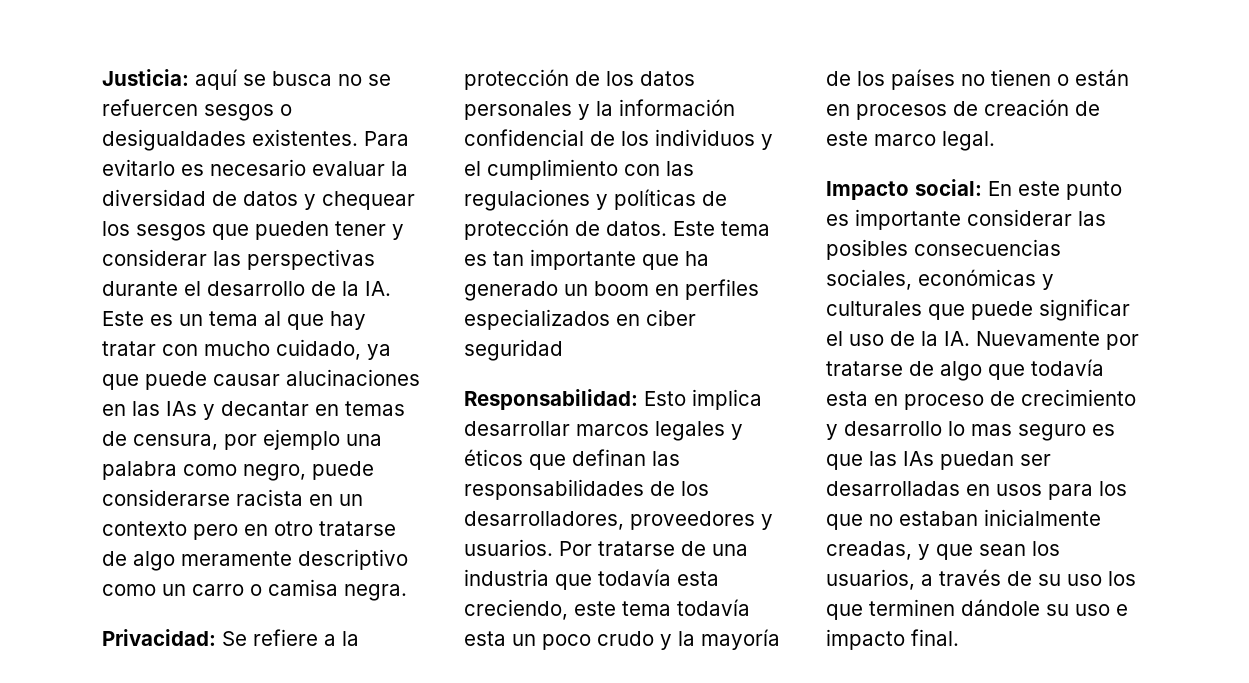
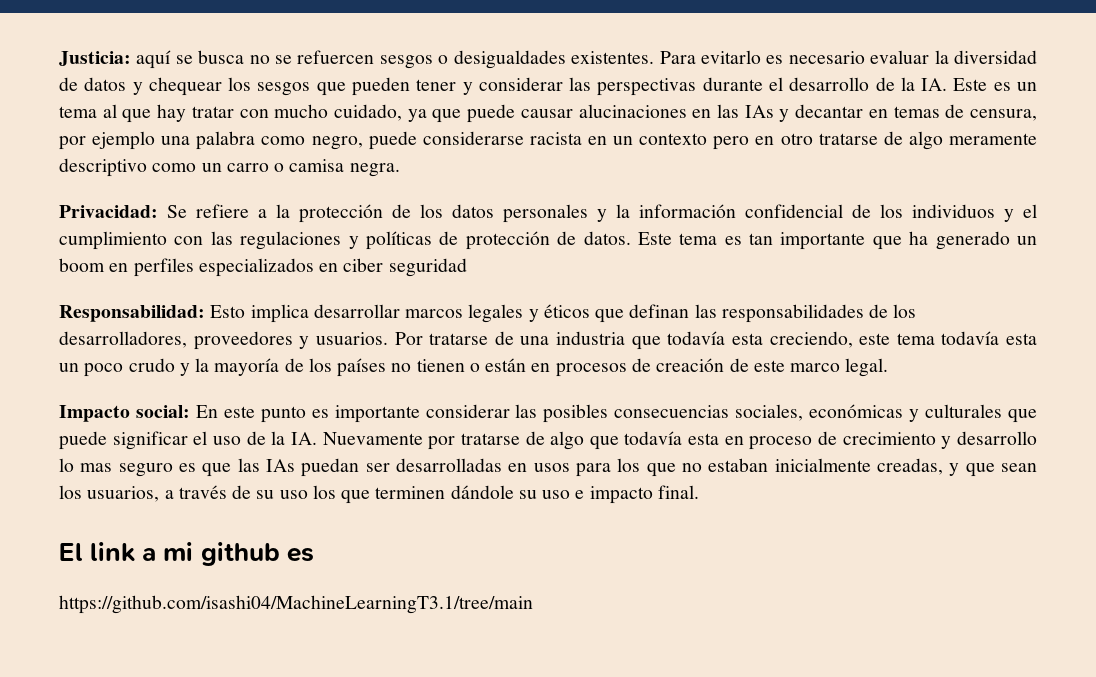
(959, 637) none -> [59,542,314,566] [59,595,533,614] // El link a mi github es // https://github.com/isashi04/MachineLearningT3.1/tree/main

